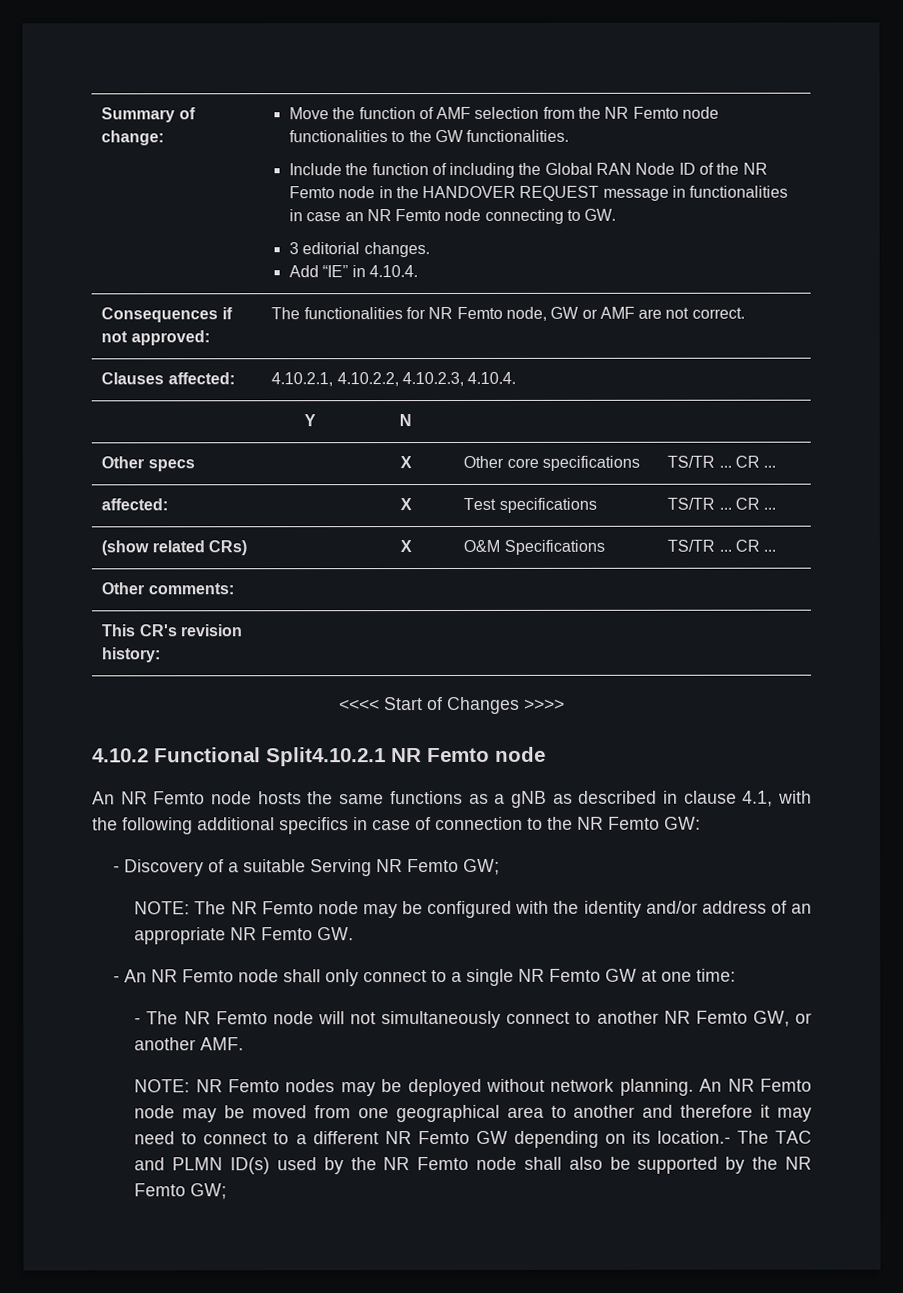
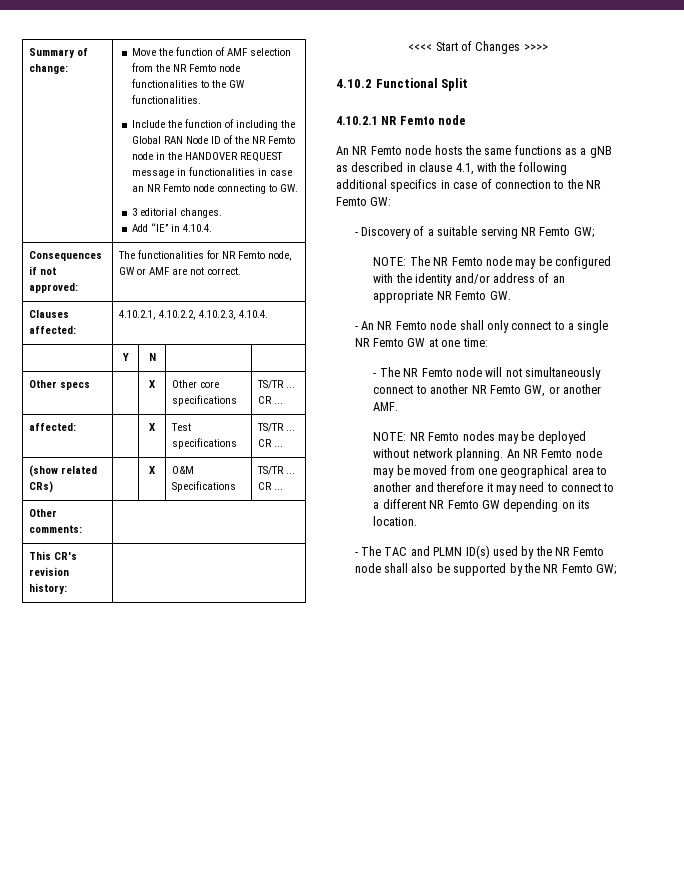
[266,747,386,767] Split4.10.2.1 -> [441,78,469,91] [336,116,378,125] Split // 4.10.2.1
[310,859,373,877] Serving -> [480,227,518,239] serving
[656,1130,731,1144] location.- -> [373,516,418,526] [354,552,358,556] location. // -

